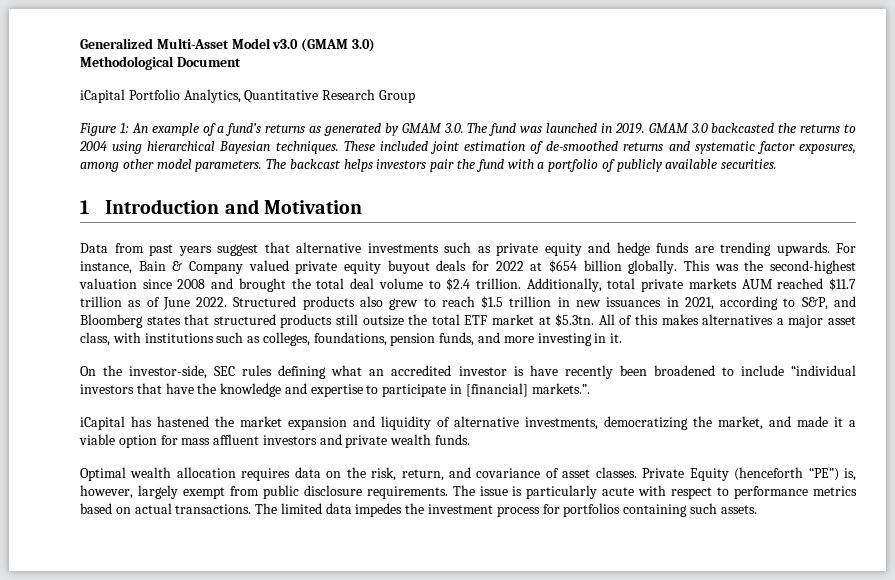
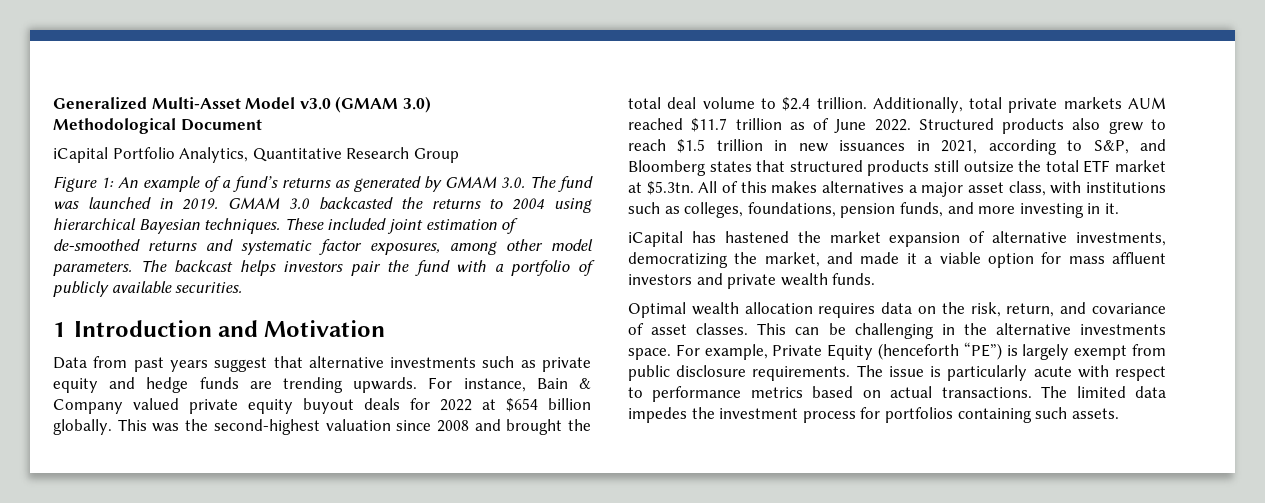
[80,365,856,379] [80,383,590,397] // On the investor-side, SEC rules defining what an accredited investor is have recently been broadened to include “individual investors that have the knowledge and expertise to participate in [financial] markets.”. -> (1119, 208) none
[353,416,431,430] and liquidity -> (961, 239) none
(637, 472) none -> [757,323,1166,339] [628,344,768,360] This can be challenging in the alternative investments space. For example,
[844,468,857,481] [80,485,133,499] is, however, -> [1006,345,1018,356] is

